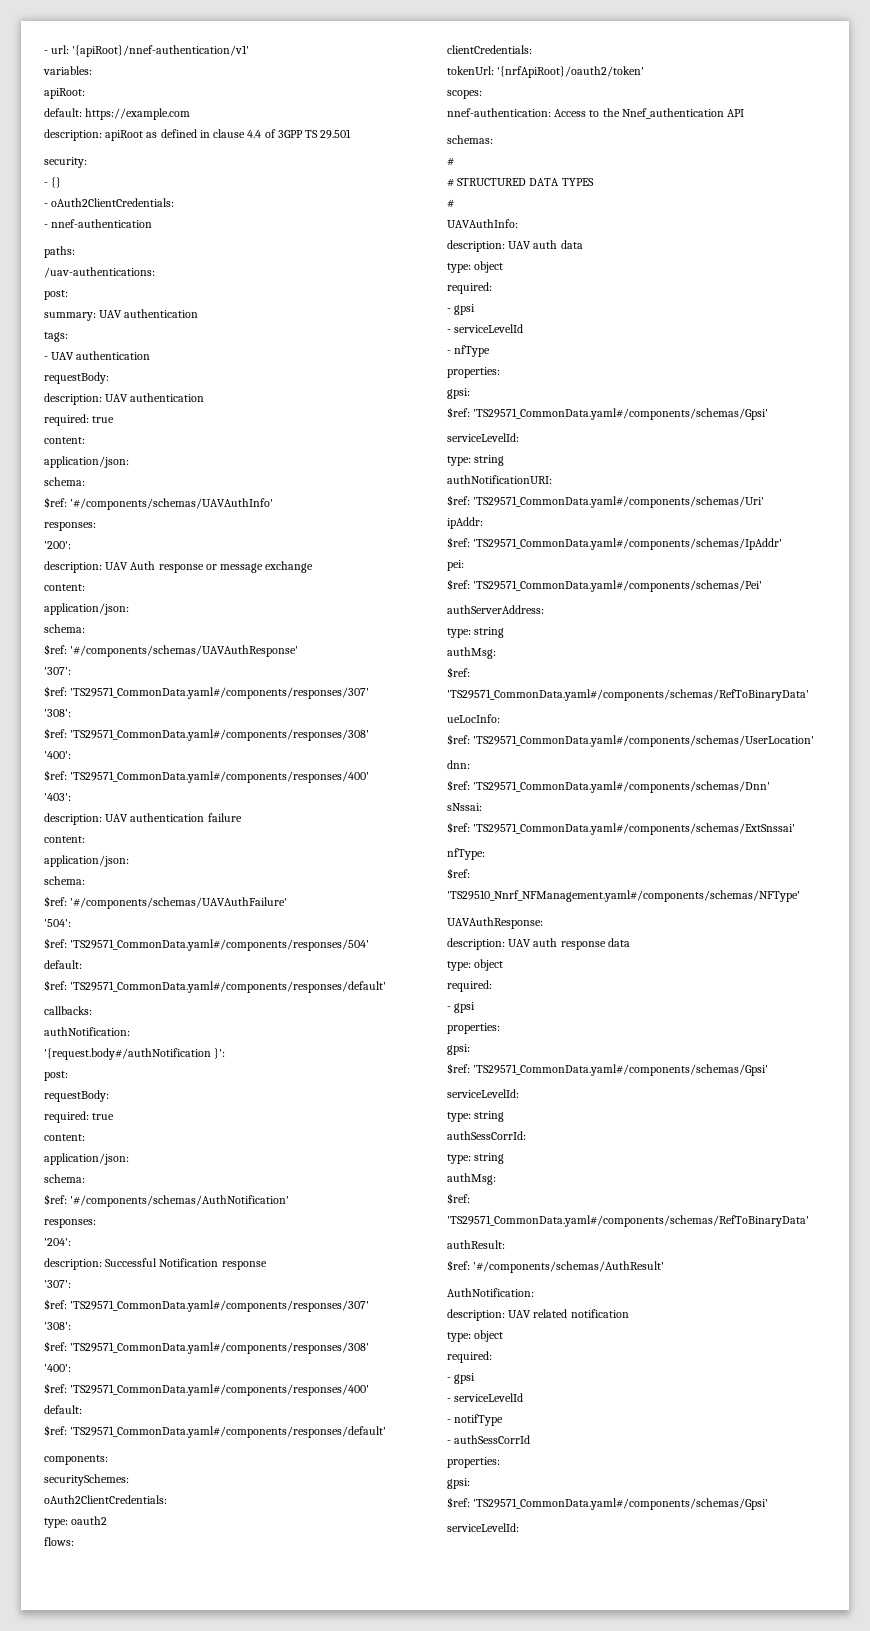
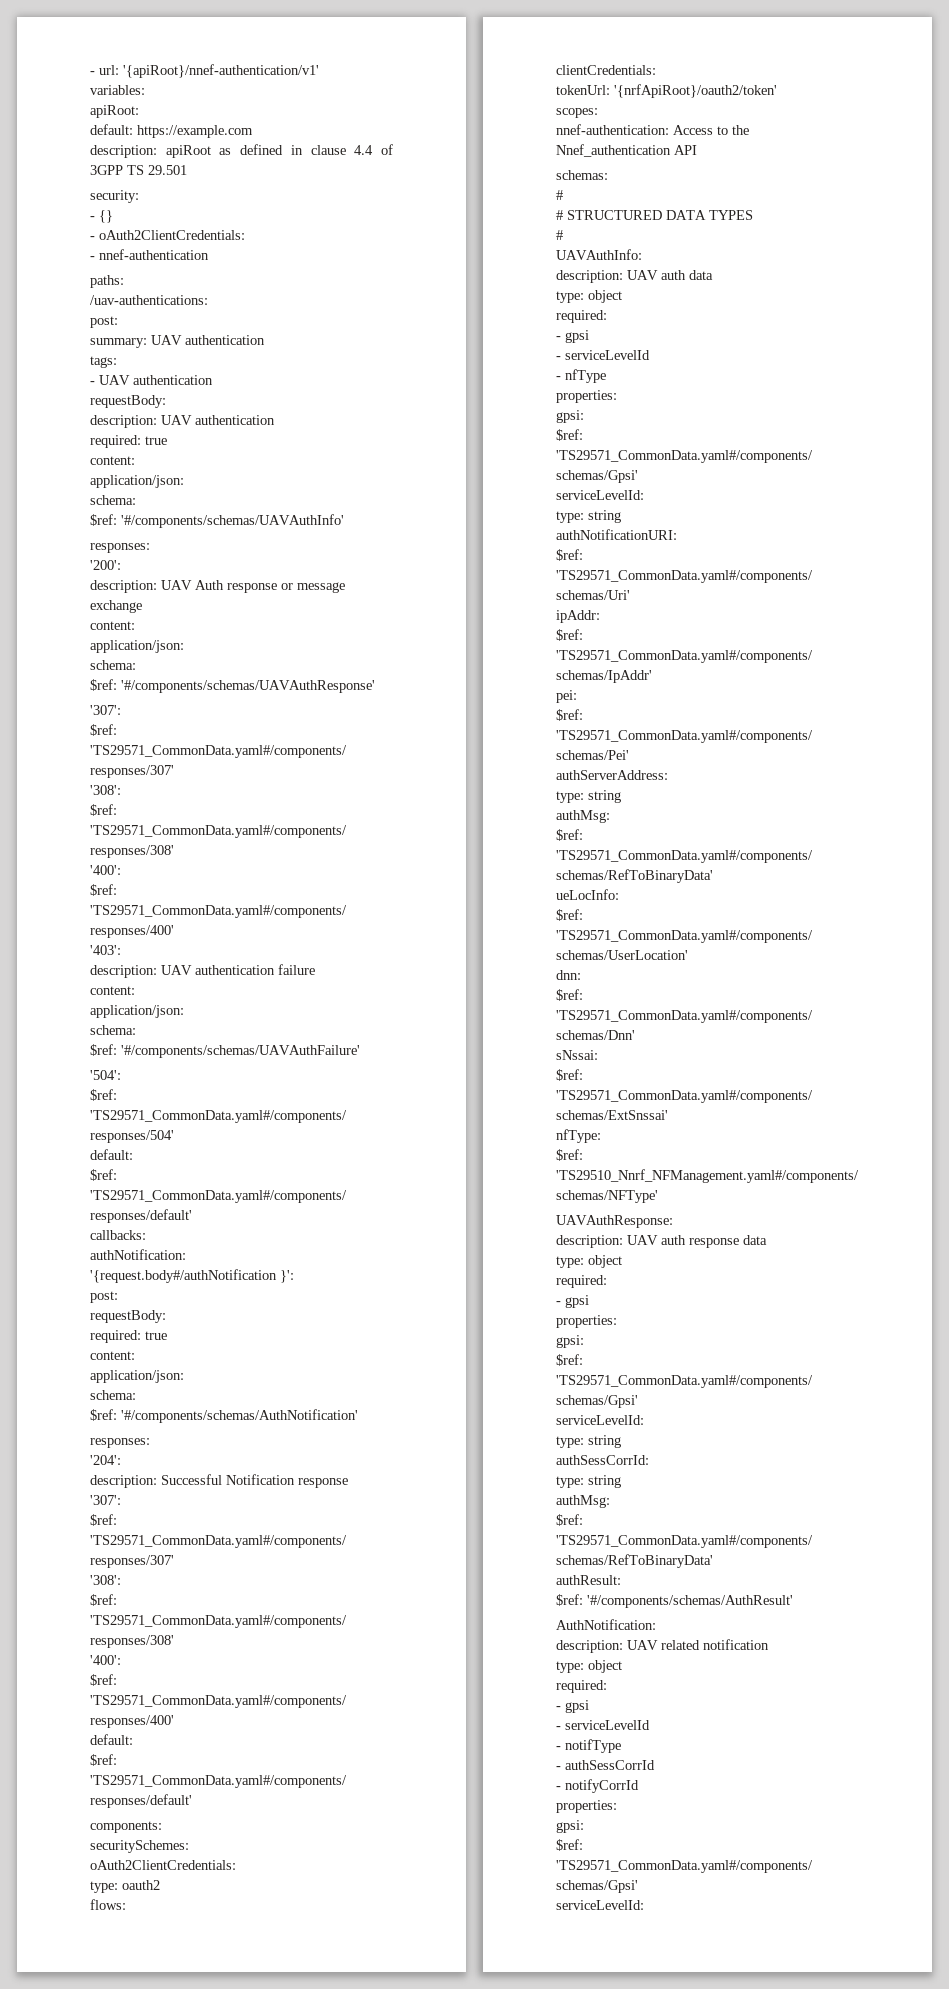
(531, 1439) none -> [556,1779,639,1793] // - notifyCorrId

